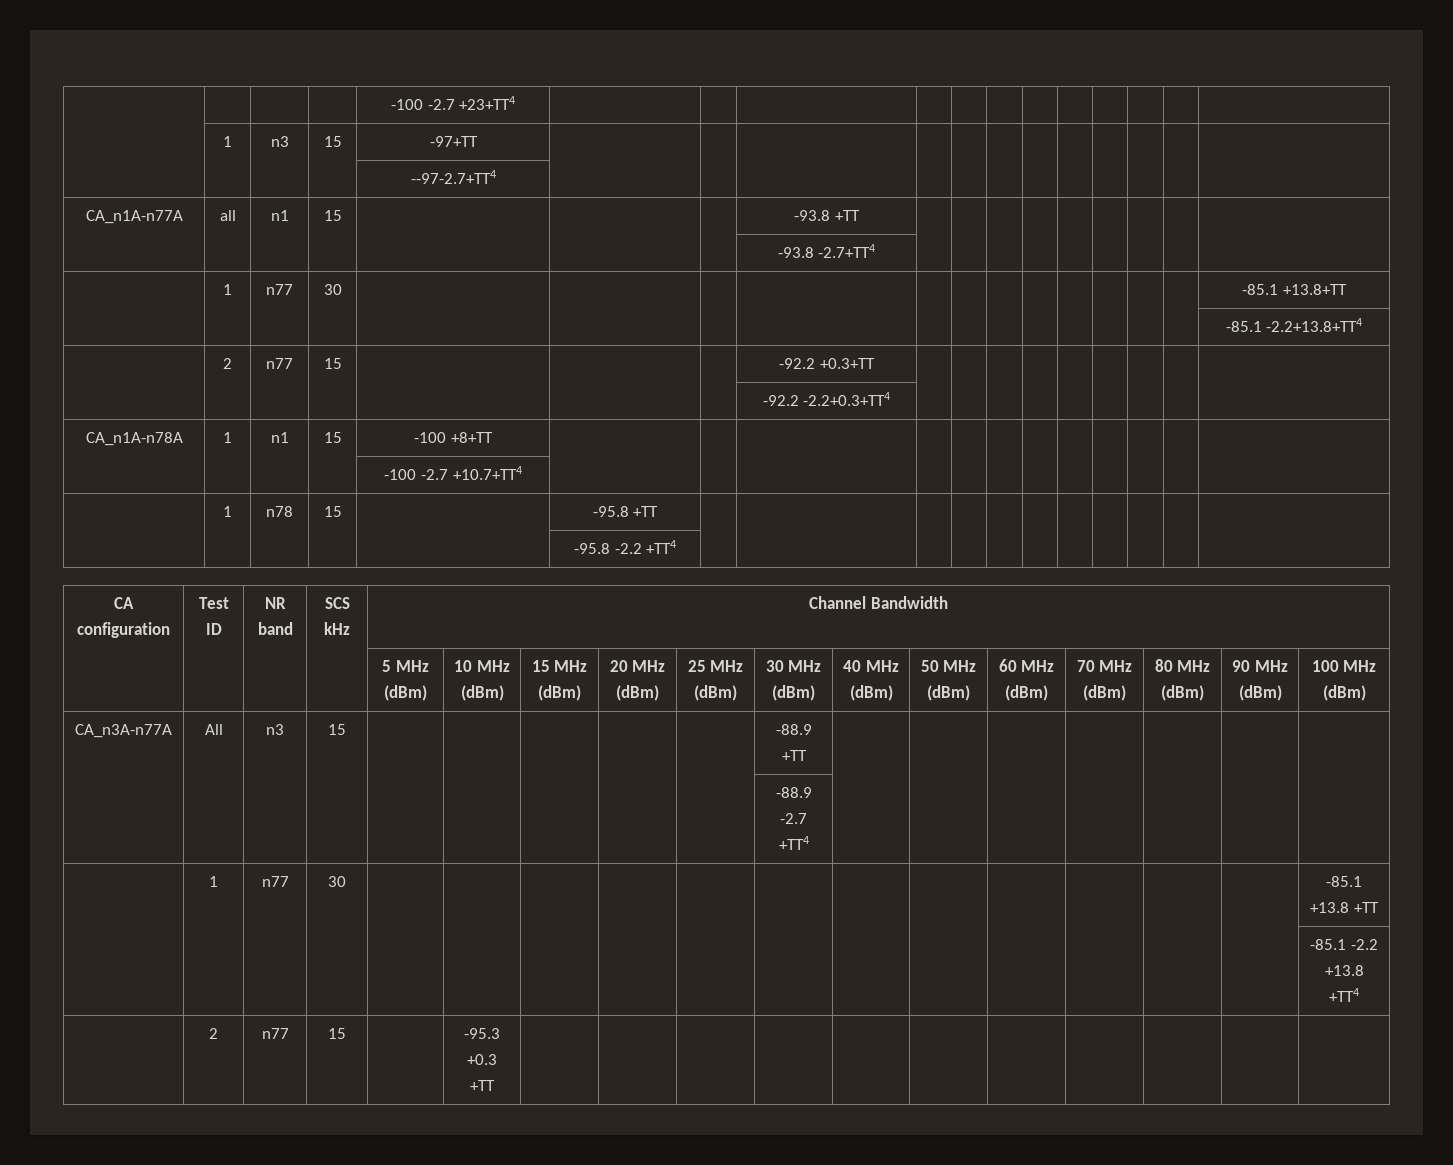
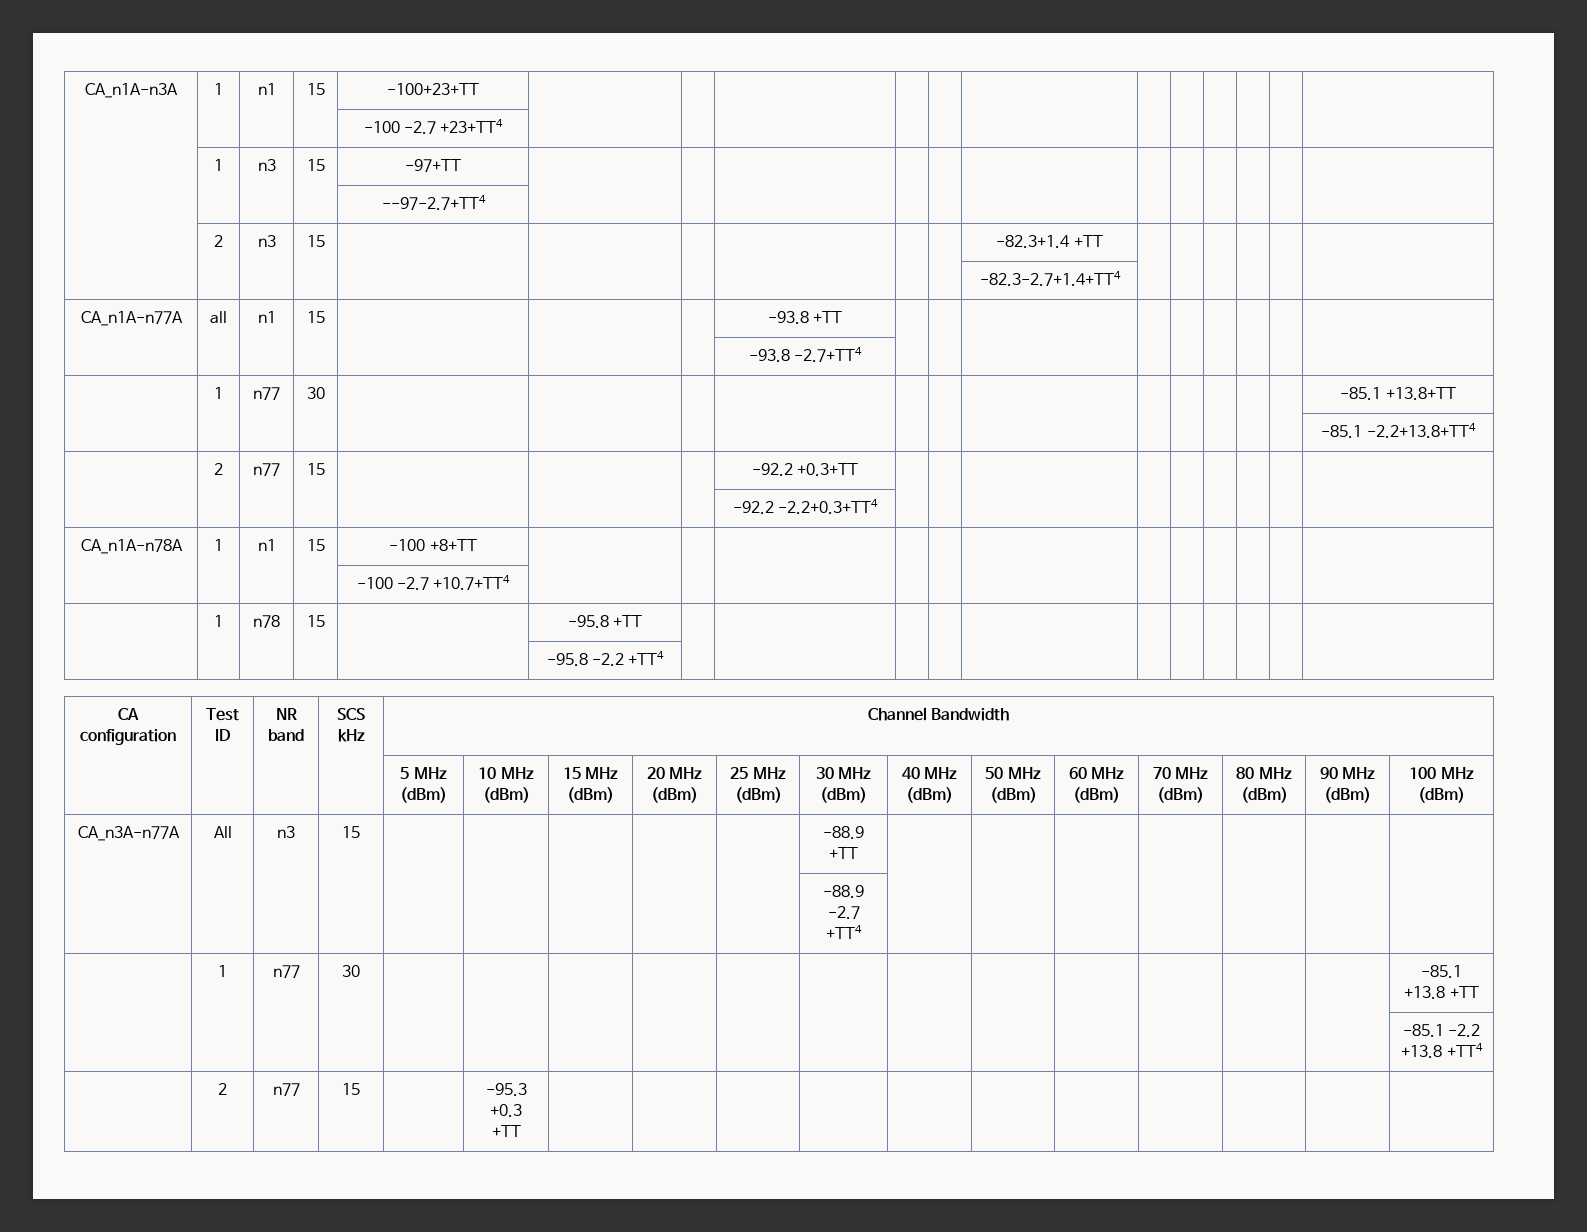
(390, 104) none -> [85,83,178,98] [214,83,223,95] [257,83,276,95] [306,83,325,95] [387,83,479,95] CA_n1A-n3A | 1 | n1 | 15 | -100+23+TT | | | | | | | | | | | | //
(496, 177) none -> [214,235,223,247] [257,235,276,247] [306,235,325,247] [996,235,1103,248] [979,271,1121,286] // | 2 | n3 | 15 | | | | | | | -82.3+1.4 +TT | | | | | | // | | | | | | | | | | -82.3-2.7+1.4+TT4 | | | | | |

